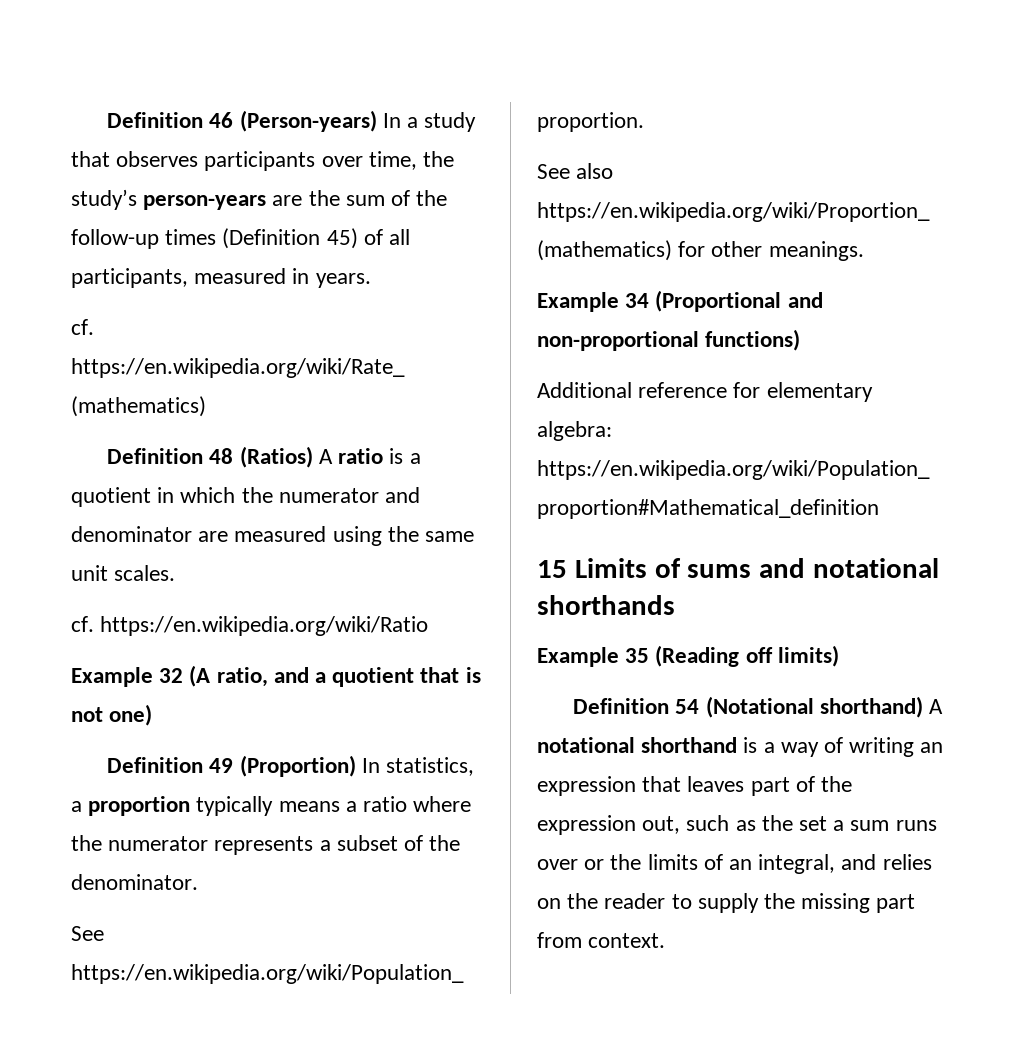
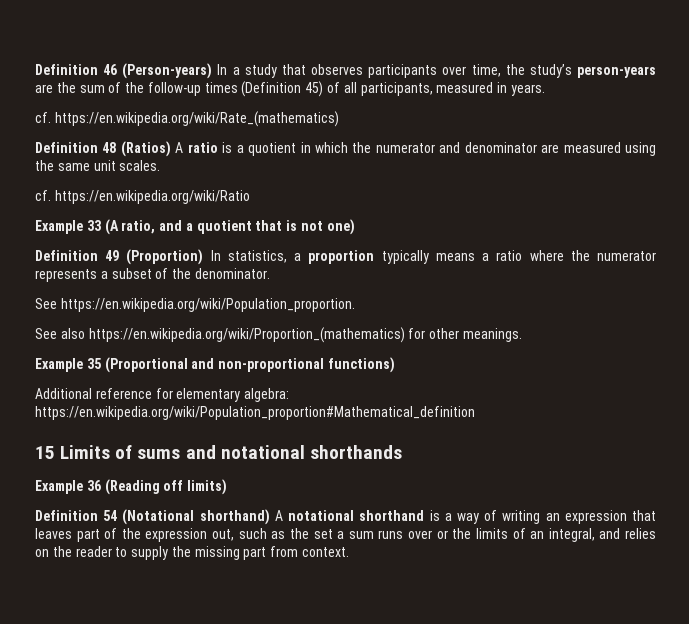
[159,668,184,683] 32 -> [86,220,101,231] 33
[625,293,650,308] 34 -> [86,358,101,369] 35
[625,648,650,663] 35 -> [86,480,101,491] 36

